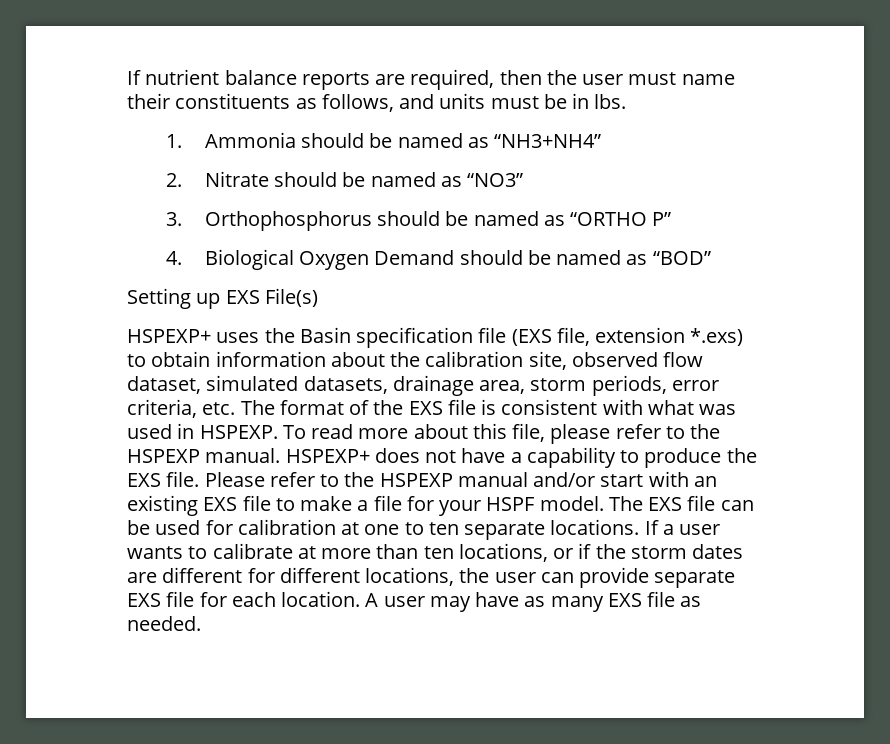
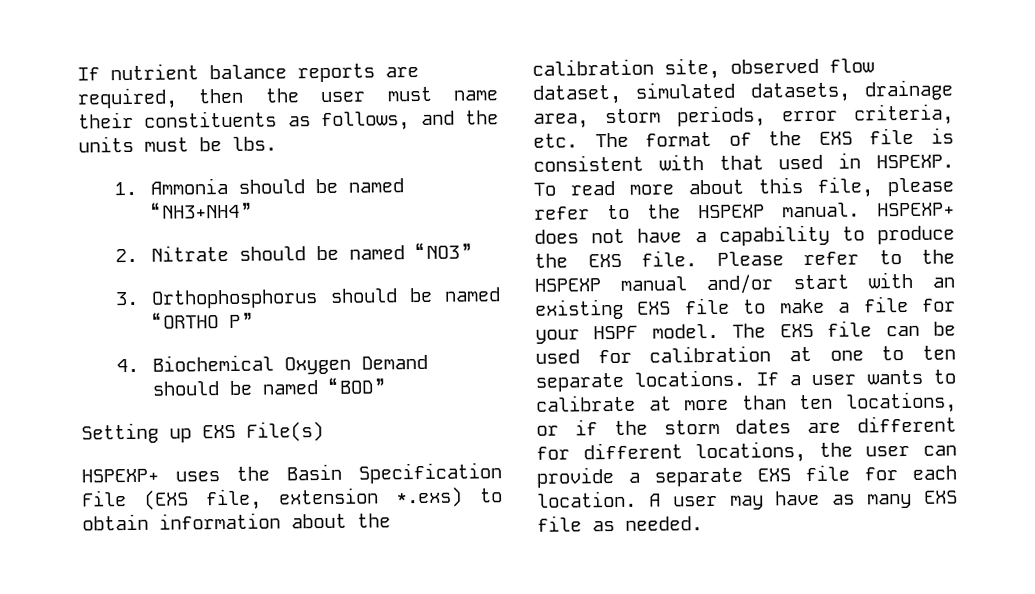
(435, 101) none -> [465,110,499,125] the
[572,93,590,109] in -> (222, 144) none
[467,137,489,148] as -> (405, 185) none
[440,176,462,187] as -> (406, 252) none
[543,215,565,226] as -> (501, 294) none
[204,249,294,270] Biological -> [152,354,275,372] Biochemical
[626,254,648,265] as -> (319, 387) none
[356,327,507,348] specification file -> [358,462,502,484] [81,490,127,507] Specification File
[647,400,737,415] what was -> [718,155,764,170] that
(650, 577) none -> [628,472,640,483] a

